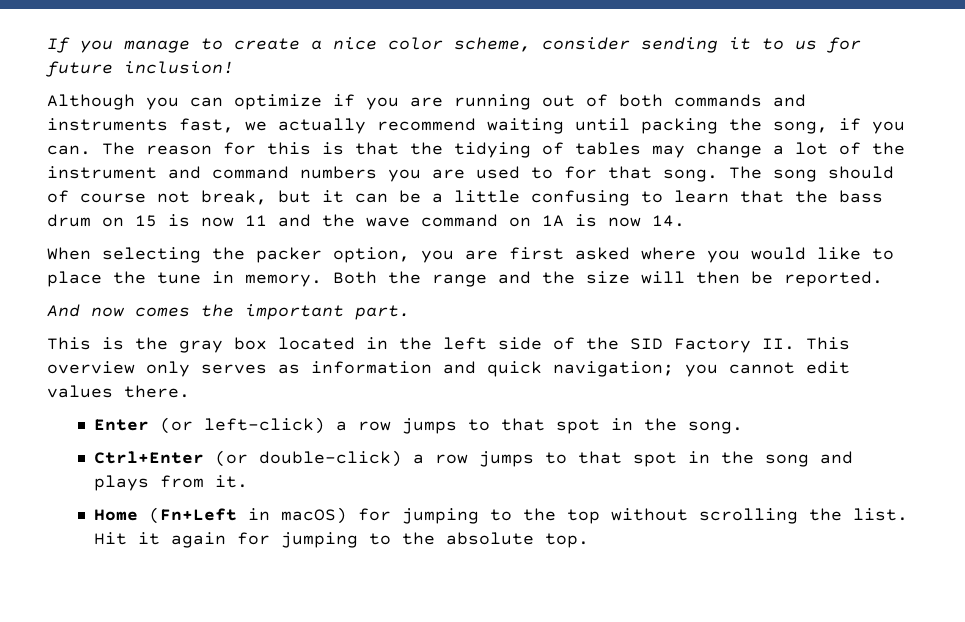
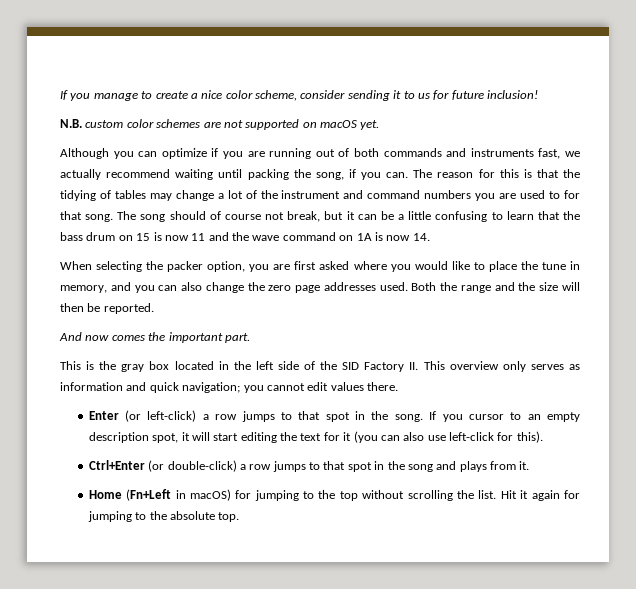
(234, 67) none -> [60,119,380,130] // N.B. custom color schemes are not supported on macOS yet.
[245,274,322,287] memory. -> [60,282,408,293] memory, and you can also change the zero page addresses used.
(743, 427) none -> [429,411,580,422] [88,431,543,443] If you cursor to an empty description spot, it will start editing the text for it (you can also use left-click for this).

